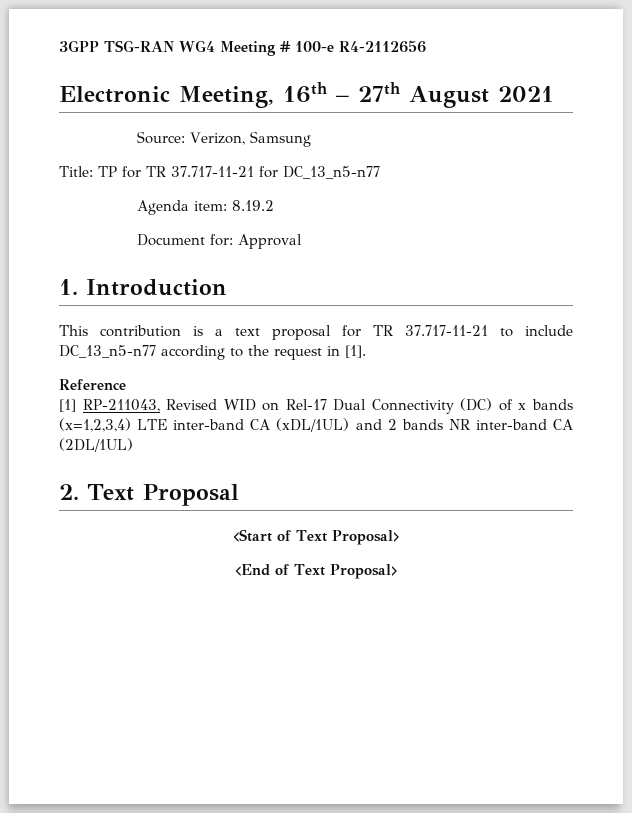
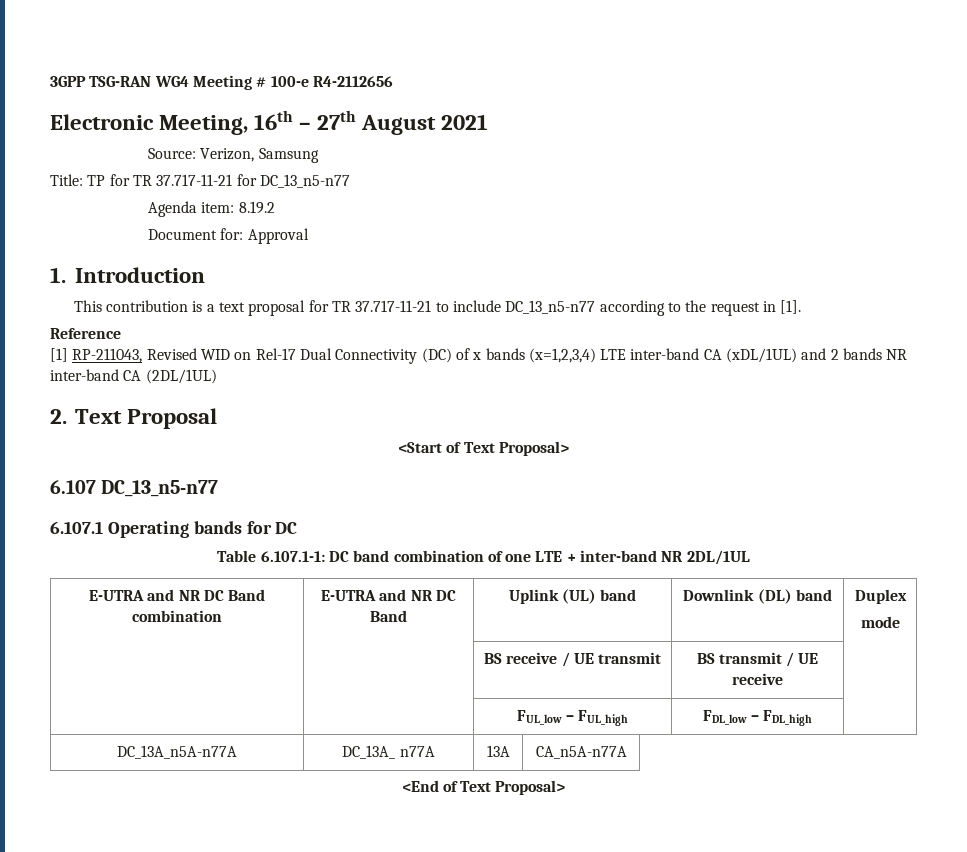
(400, 537) none -> [50,480,219,497] [50,521,298,538] [217,550,750,565] [88,589,266,601] [132,610,222,622] [321,589,456,601] [370,610,407,622] [508,589,637,604] [683,589,832,604] [854,589,907,604] [860,616,900,628] [483,652,662,667] [696,652,819,667] [732,673,783,685] [516,710,629,726] [702,710,813,726] [117,745,237,759] [342,745,435,759] [486,745,510,757] [535,746,627,759] // 6.107 DC_13_n5-n77 // 6.107.1 Operating bands for DC // Table 6.107.1-1: DC band combination of one LTE + inter-band NR 2DL/1UL // E-UTRA and NR DC Band combination | E-UTRA and NR DC Band | Uplink (UL) band | Downlink (DL) band | Duplex // mode // | | BS receive / UE transmit | BS transmit / UE receive | // | | FUL_low – FUL_high | FDL_low – FDL_high | // DC_13A_n5A-n77A | DC_13A_ n77A | 13A | CA_n5A-n77A

